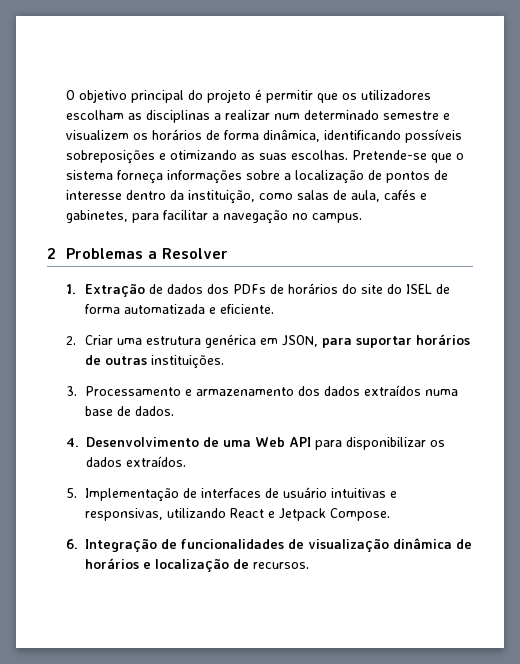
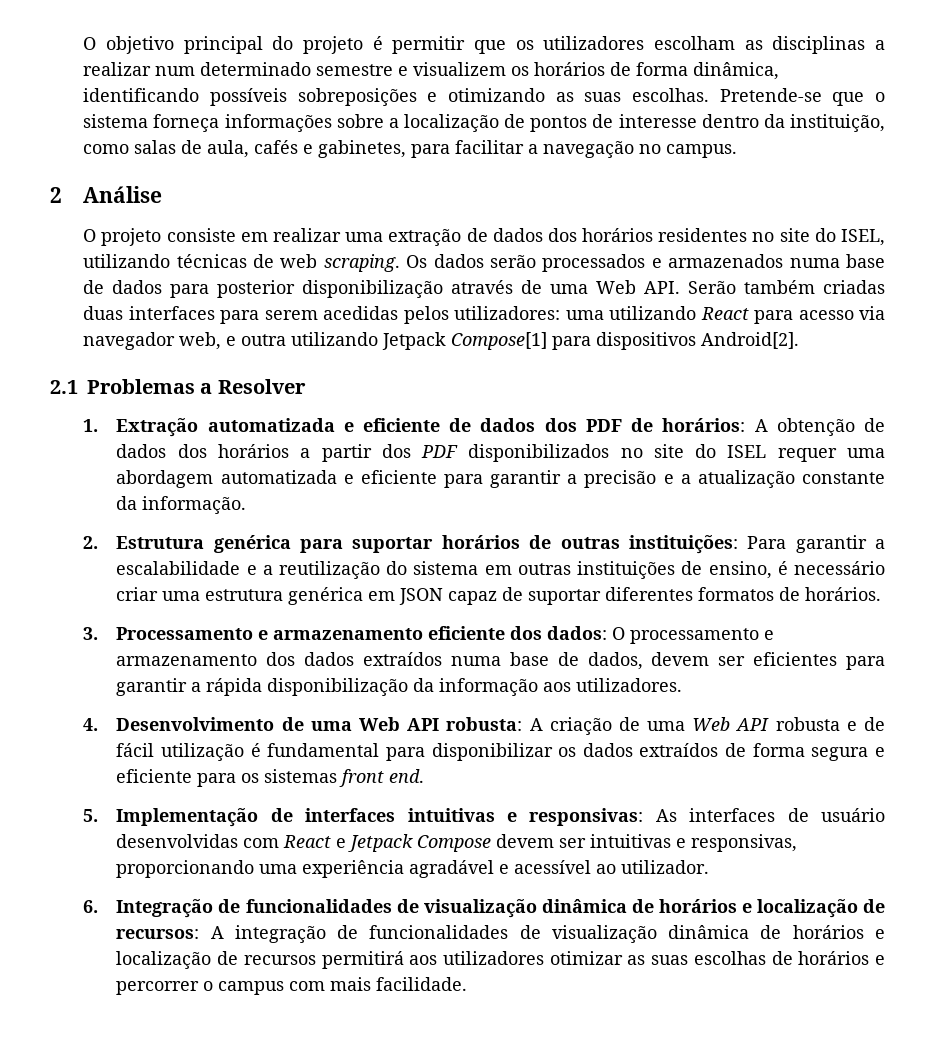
(56, 253) none -> [83,186,163,203] [83,228,885,246] [83,254,885,272] [83,280,886,298] [83,306,886,324] [83,332,800,350] [50,380,78,394] Análise // O projeto consiste em realizar uma extração de dados dos horários residentes no site do ISEL, utilizando técnicas de web scraping. Os dados serão processados e armazenados numa base de dados para posterior disponibilização através de uma Web API. Serão também criadas duas interfaces para serem acedidas pelos utilizadores: uma utilizando React para acesso via navegador web, e outra utilizando Jetpack Compose[1] para dispositivos Android[2]. // 2.1
[148,283,450,294] [84,304,274,314] [65,334,318,348] de dados dos PDFs de horários do site do ISEL de forma automatizada e eficiente. // 2. Criar uma estrutura genérica em JSON, -> [207,418,885,436] [116,444,886,462] [116,470,885,488] [116,496,247,514] [83,535,291,553] automatizada e eficiente de dados dos PDF de horários: A obtenção de dados dos horários a partir dos PDF disponibilizados no site do ISEL requer uma abordagem automatizada e eficiente para garantir a precisão e a atualização constante da informação. // 2. Estrutura genérica
[150,355,224,369] [65,386,181,396] instituições. // 3. Processamento -> [628,535,886,554] [116,561,885,579] [116,587,882,605] [83,626,760,644] instituições: Para garantir a escalabilidade e a reutilização do sistema em outras instituições de ensino, é necessário criar uma estrutura genérica em JSON capaz de suportar diferentes formatos de horários. // 3. Processamento e armazenamento eficiente dos dados: O processamento
[134,406,174,416] dados. -> [587,652,885,670] [116,678,683,696] dados, devem ser eficientes para garantir a rápida disponibilização da informação aos utilizadores.
[314,437,445,450] [85,456,186,467] [65,487,397,502] [84,508,390,521] para disponibilizar os dados extraídos. // 5. Implementação de interfaces de usuário intuitivas e responsivas, utilizando React e Jetpack Compose. -> [446,717,885,735] [116,743,886,761] [116,769,425,787] [83,808,886,827] [116,834,798,852] [116,860,710,878] robusta: A criação de uma Web API robusta e de fácil utilização é fundamental para disponibilizar os dados extraídos de forma segura e eficiente para os sistemas front end. // 5. Implementação de interfaces intuitivas e responsivas: As interfaces de usuário desenvolvidas com React e Jetpack Compose devem ser intuitivas e responsivas, proporcionando uma experiência agradável e acessível ao utilizador.
[252,562,309,569] recursos. -> [116,925,885,943] [116,951,885,969] [116,977,468,995] recursos: A integração de funcionalidades de visualização dinâmica de horários e localização de recursos permitirá aos utilizadores otimizar as suas escolhas de horários e percorrer o campus com mais facilidade.

